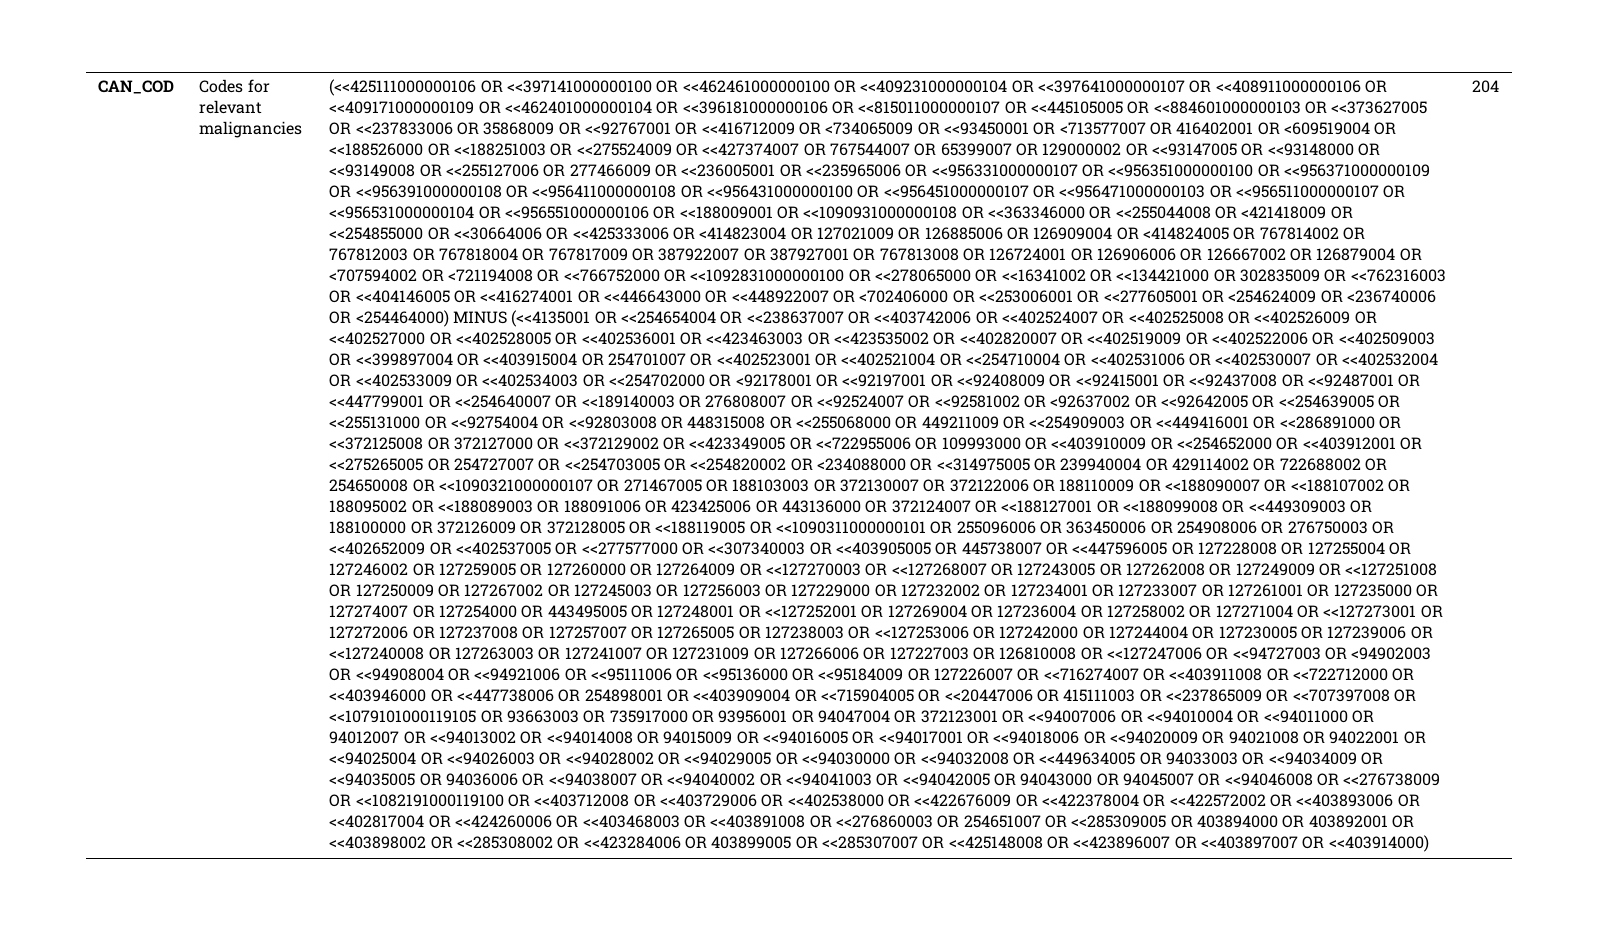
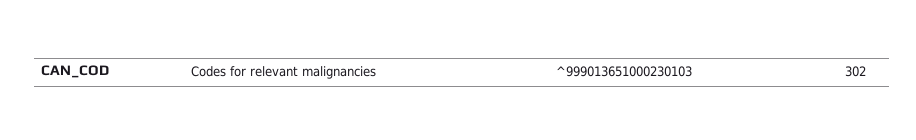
[329,79,1387,96] [329,101,1428,114] [329,122,1397,135] [329,143,1380,156] [329,164,1430,177] [329,185,1406,198] [329,206,1353,219] [329,227,1365,240] [329,248,1422,261] [329,269,1446,282] [329,290,1436,303] [329,310,1377,327] [329,332,1435,345] [329,353,1438,366] [329,374,1421,387] [329,395,1400,408] [329,416,1401,429] [329,437,1422,450] [329,458,1387,471] [329,479,1410,492] [329,500,1372,513] [329,521,1394,534] [329,542,1411,555] [329,563,1438,576] [329,584,1438,597] [329,605,1443,618] [329,626,1433,639] [329,647,1432,660] [329,668,1415,681] [329,689,1416,702] [329,710,1374,723] [329,731,1426,744] [329,752,1383,765] [329,773,1441,786] [329,794,1420,807] [329,815,1414,828] [329,835,1429,852] [1471,80,1499,93] (<<425111000000106 OR <<397141000000100 OR <<462461000000100 OR <<409231000000104 OR <<397641000000107 OR <<408911000000106 OR <<409171000000109 OR <<462401000000104 OR <<396181000000106 OR <<815011000000107 OR <<445105005 OR <<884601000000103 OR <<373627005 OR <<237833006 OR 35868009 OR <<92767001 OR <<416712009 OR <734065009 OR <<93450001 OR <713577007 OR 416402001 OR <609519004 OR <<188526000 OR <<188251003 OR <<275524009 OR <<427374007 OR 767544007 OR 65399007 OR 129000002 OR <<93147005 OR <<93148000 OR <<93149008 OR <<255127006 OR 277466009 OR <<236005001 OR <<235965006 OR <<956331000000107 OR <<956351000000100 OR <<956371000000109 OR <<956391000000108 OR <<956411000000108 OR <<956431000000100 OR <<956451000000107 OR <<956471000000103 OR <<956511000000107 OR <<956531000000104 OR <<956551000000106 OR <<188009001 OR <<1090931000000108 OR <<363346000 OR <<255044008 OR <421418009 OR <<254855000 OR <<30664006 OR <<425333006 OR <414823004 OR 127021009 OR 126885006 OR 126909004 OR <414824005 OR 767814002 OR 767812003 OR 767818004 OR 767817009 OR 387922007 OR 387927001 OR 767813008 OR 126724001 OR 126906006 OR 126667002 OR 126879004 OR <707594002 OR <721194008 OR <<766752000 OR <<1092831000000100 OR <<278065000 OR <<16341002 OR <<134421000 OR 302835009 OR <<762316003 OR <<404146005 OR <<416274001 OR <<446643000 OR <<448922007 OR <702406000 OR <<253006001 OR <<277605001 OR <254624009 OR <236740006 OR <254464000) MINUS (<<4135001 OR <<254654004 OR <<238637007 OR <<403742006 OR <<402524007 OR <<402525008 OR <<402526009 OR <<402527000 OR <<402528005 OR <<402536001 OR <<423463003 OR <<423535002 OR <<402820007 OR <<402519009 OR <<402522006 OR <<402509003 OR <<399897004 OR <<403915004 OR 254701007 OR <<402523001 OR <<402521004 OR <<254710004 OR <<402531006 OR <<402530007 OR <<402532004 OR <<402533009 OR <<402534003 OR <<254702000 OR <92178001 OR <<92197001 OR <<92408009 OR <<92415001 OR <<92437008 OR <<92487001 OR <<447799001 OR <<254640007 OR <<189140003 OR 276808007 OR <<92524007 OR <<92581002 OR <92637002 OR <<92642005 OR <<254639005 OR <<255131000 OR <<92754004 OR <<92803008 OR 448315008 OR <<255068000 OR 449211009 OR <<254909003 OR <<449416001 OR <<286891000 OR <<372125008 OR 372127000 OR <<372129002 OR <<423349005 OR <<722955006 OR 109993000 OR <<403910009 OR <<254652000 OR <<403912001 OR <<275265005 OR 254727007 OR <<254703005 OR <<254820002 OR <234088000 OR <<314975005 OR 239940004 OR 429114002 OR 722688002 OR 254650008 OR <<1090321000000107 OR 271467005 OR 188103003 OR 372130007 OR 372122006 OR 188110009 OR <<188090007 OR <<188107002 OR 188095002 OR <<188089003 OR 188091006 OR 423425006 OR 443136000 OR 372124007 OR <<188127001 OR <<188099008 OR <<449309003 OR 188100000 OR 372126009 OR 372128005 OR <<188119005 OR <<1090311000000101 OR 255096006 OR 363450006 OR 254908006 OR 276750003 OR <<402652009 OR <<402537005 OR <<277577000 OR <<307340003 OR <<403905005 OR 445738007 OR <<447596005 OR 127228008 OR 127255004 OR 127246002 OR 127259005 OR 127260000 OR 127264009 OR <<127270003 OR <<127268007 OR 127243005 OR 127262008 OR 127249009 OR <<127251008 OR 127250009 OR 127267002 OR 127245003 OR 127256003 OR 127229000 OR 127232002 OR 127234001 OR 127233007 OR 127261001 OR 127235000 OR 127274007 OR 127254000 OR 443495005 OR 127248001 OR <<127252001 OR 127269004 OR 127236004 OR 127258002 OR 127271004 OR <<127273001 OR 127272006 OR 127237008 OR 127257007 OR 127265005 OR 127238003 OR <<127253006 OR 127242000 OR 127244004 OR 127230005 OR 127239006 OR <<127240008 OR 127263003 OR 127241007 OR 127231009 OR 127266006 OR 127227003 OR 126810008 OR <<127247006 OR <<94727003 OR <94902003 OR <<94908004 OR <<94921006 OR <<95111006 OR <<95136000 OR <<95184009 OR 127226007 OR <<716274007 OR <<403911008 OR <<722712000 OR <<403946000 OR <<447738006 OR 254898001 OR <<403909004 OR <<715904005 OR <<20447006 OR 415111003 OR <<237865009 OR <<707397008 OR <<1079101000119105 OR 93663003 OR 735917000 OR 93956001 OR 94047004 OR 372123001 OR <<94007006 OR <<94010004 OR <<94011000 OR 94012007 OR <<94013002 OR <<94014008 OR 94015009 OR <<94016005 OR <<94017001 OR <<94018006 OR <<94020009 OR 94021008 OR 94022001 OR <<94025004 OR <<94026003 OR <<94028002 OR <<94029005 OR <<94030000 OR <<94032008 OR <<449634005 OR 94033003 OR <<94034009 OR <<94035005 OR 94036006 OR <<94038007 OR <<94040002 OR <<94041003 OR <<94042005 OR 94043000 OR 94045007 OR <<94046008 OR <<276738009 OR <<1082191000119100 OR <<403712008 OR <<403729006 OR <<402538000 OR <<422676009 OR <<422378004 OR <<422572002 OR <<403893006 OR <<402817004 OR <<424260006 OR <<403468003 OR <<403891008 OR <<276860003 OR 254651007 OR <<285309005 OR 403894000 OR 403892001 OR <<403898002 OR <<285308002 OR <<423284006 OR 403899005 OR <<285307007 OR <<425148008 OR <<423896007 OR <<403897007 OR <<403914000) | 204 -> [556,66,693,77] [845,66,866,77] ^999013651000230103 | 302

